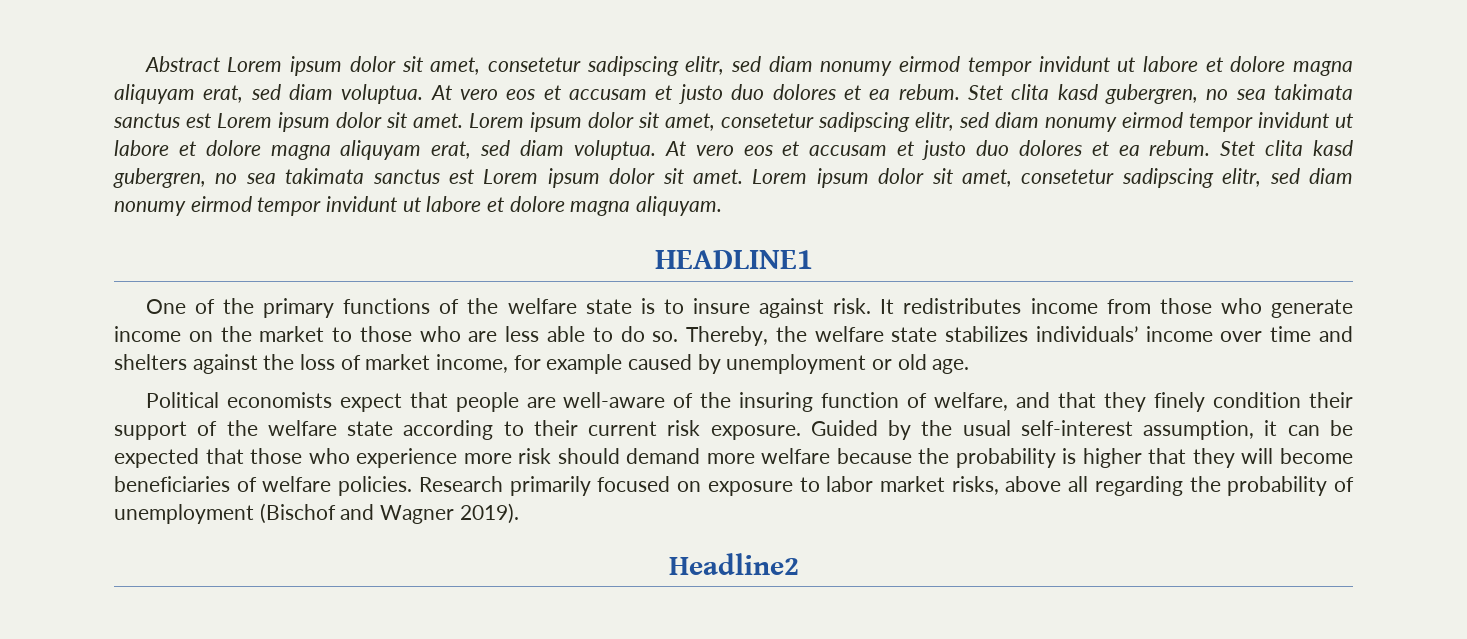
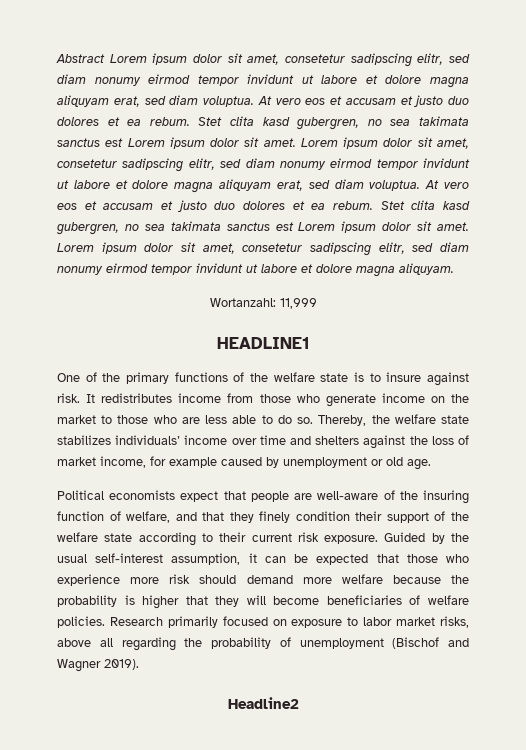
(723, 206) none -> [209,298,317,309] // Wortanzahl: 11,999

